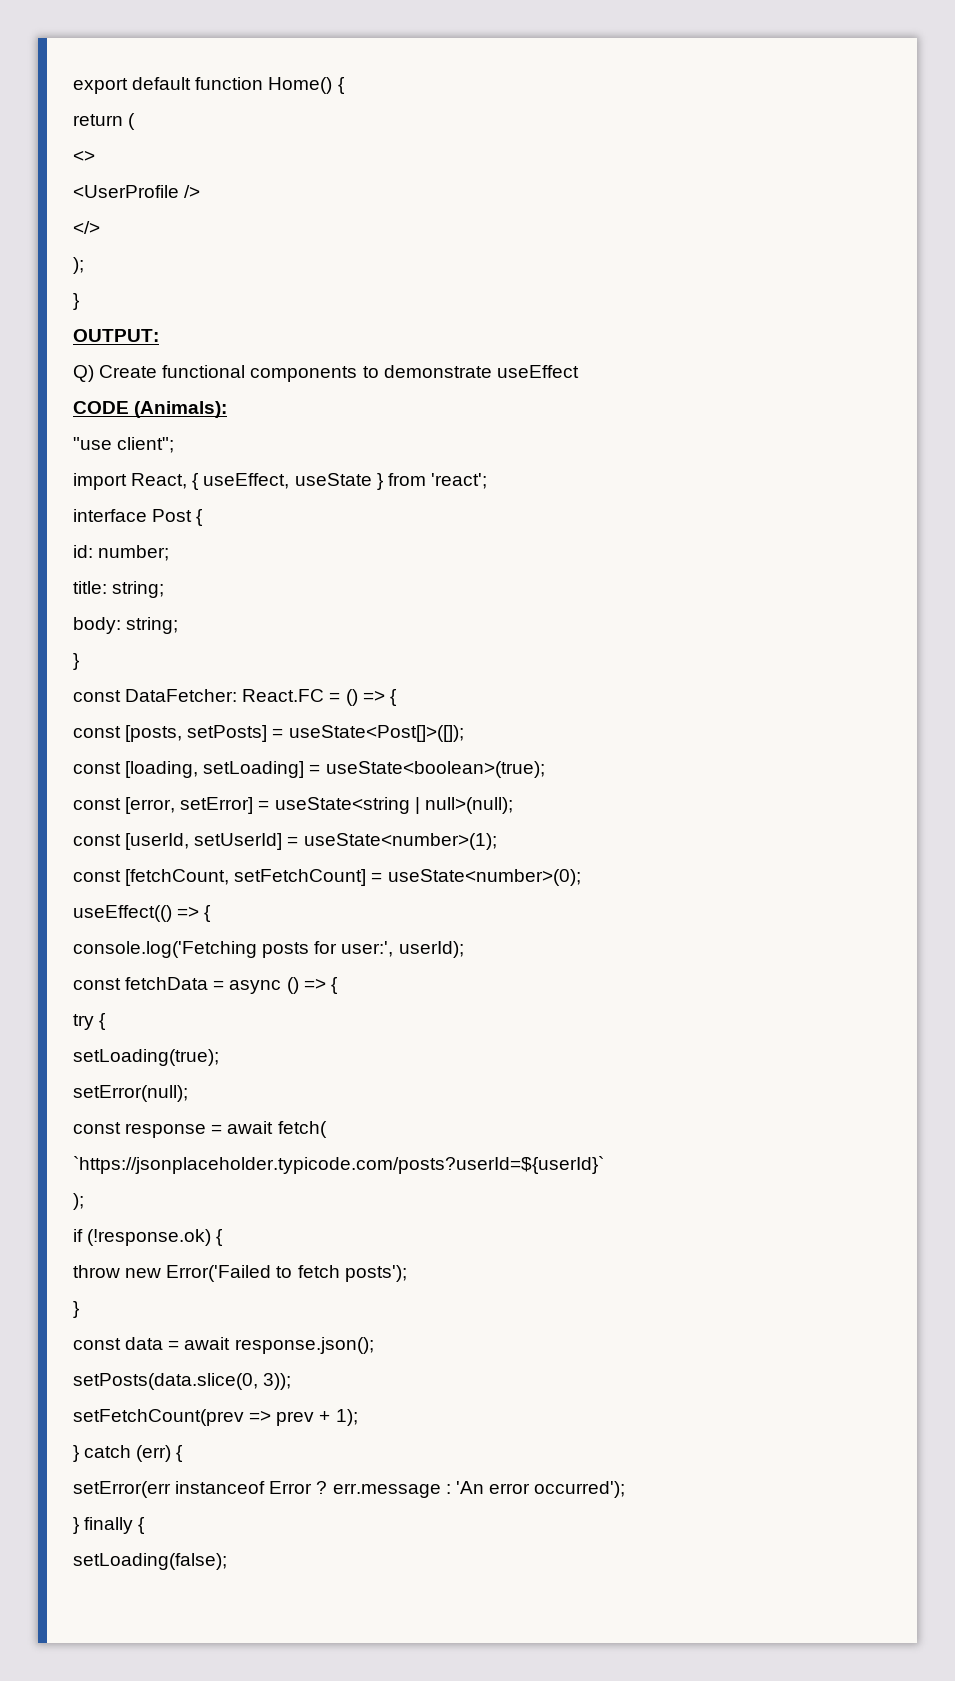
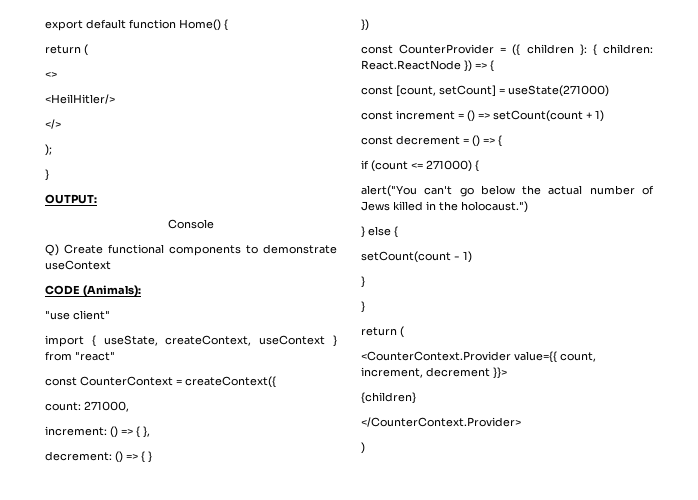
[73,185,201,198] <UserProfile /> -> [45,94,115,104] <HeilHitler/>
(159, 335) none -> [168,219,214,229] // Console
[496,365,579,378] useEffect -> [45,260,111,270] useContext
[117,437,175,453] client"; -> [73,310,110,320] client"
[131,473,487,490] [73,509,204,526] [73,545,170,561] [73,581,165,598] [73,617,179,634] [73,653,79,670] [73,689,397,706] [73,725,464,742] [73,761,545,778] [73,797,513,814] [73,833,497,850] [73,869,581,886] [73,905,212,922] [73,941,464,958] [73,977,338,994] [73,1013,107,1030] [73,1049,219,1066] [73,1085,188,1102] [73,1121,327,1138] [73,1156,604,1174] [73,1193,84,1210] [73,1229,224,1246] [73,1265,407,1282] [73,1301,79,1318] [73,1337,374,1354] [73,1373,292,1390] [73,1409,358,1426] [73,1445,184,1462] [73,1481,626,1498] [73,1517,146,1534] [73,1553,227,1570] React, { useEffect, useState } from 'react'; // interface Post { // id: number; // title: string; // body: string; // } // const DataFetcher: React.FC = () => { // const [posts, setPosts] = useState<Post[]>([]); // const [loading, setLoading] = useState<boolean>(true); // const [error, setError] = useState<string | null>(null); // const [userId, setUserId] = useState<number>(1); // const [fetchCount, setFetchCount] = useState<number>(0); // useEffect(() => { // console.log('Fetching posts for user:', userId); // const fetchData = async () => { // try { // setLoading(true); // setError(null); // const response = await fetch( // `https://jsonplaceholder.typicode.com/posts?userId=${userId}` // ); // if (!response.ok) { // throw new Error('Failed to fetch posts'); // } // const data = await response.json(); // setPosts(data.slice(0, 3)); // setFetchCount(prev => prev + 1); // } catch (err) { // setError(err instanceof Error ? err.message : 'An error occurred'); // } finally { // setLoading(false); -> [91,335,337,347] [45,351,115,361] [45,376,276,388] [45,401,129,412] [45,426,150,438] [45,451,152,463] [361,19,369,31] [361,44,653,56] [361,60,494,72] [361,85,609,97] [361,110,604,122] [361,135,502,147] [361,160,479,172] [361,185,654,197] [361,201,528,213] [361,226,398,238] [361,251,472,263] [361,276,365,288] [361,301,365,313] [361,326,404,338] [361,351,596,363] [361,367,507,379] [361,392,416,404] [361,417,521,427] [361,442,365,454] { useState, createContext, useContext } from "react" // const CounterContext = createContext({ // count: 271000, // increment: () => { }, // decrement: () => { } // }) // const CounterProvider = ({ children }: { children: React.ReactNode }) => { // const [count, setCount] = useState(271000) // const increment = () => setCount(count + 1) // const decrement = () => { // if (count <= 271000) { // alert("You can't go below the actual number of Jews killed in the holocaust.") // } else { // setCount(count - 1) // } // } // return ( // <CounterContext.Provider value={{ count, increment, decrement }}> // {children} // </CounterContext.Provider> // )

